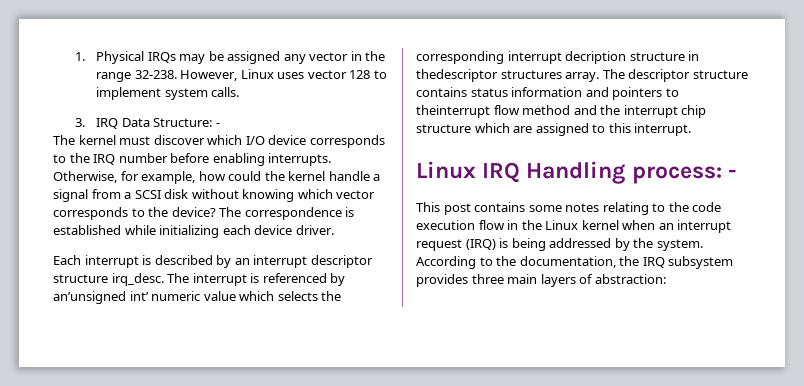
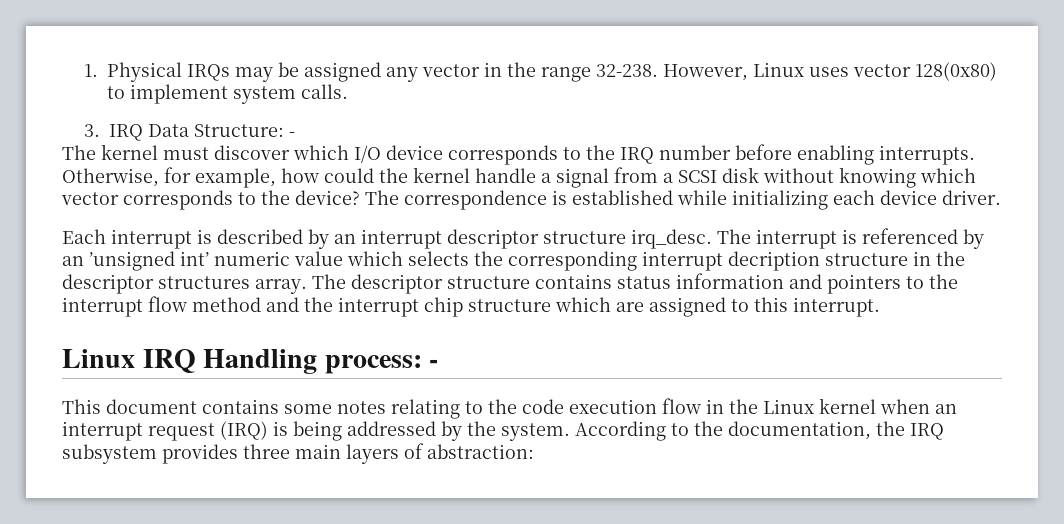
[349,70,371,79] 128 -> [915,62,998,81] 128(0x80)
[53,291,126,304] an’unsigned -> [62,251,175,271] an ’unsigned
[416,69,498,82] thedescriptor -> [936,251,965,266] [62,274,154,294] the descriptor
[416,105,490,118] theinterrupt -> [929,274,958,289] [62,297,143,317] the interrupt
[443,203,471,215] post -> [106,399,197,414] document

